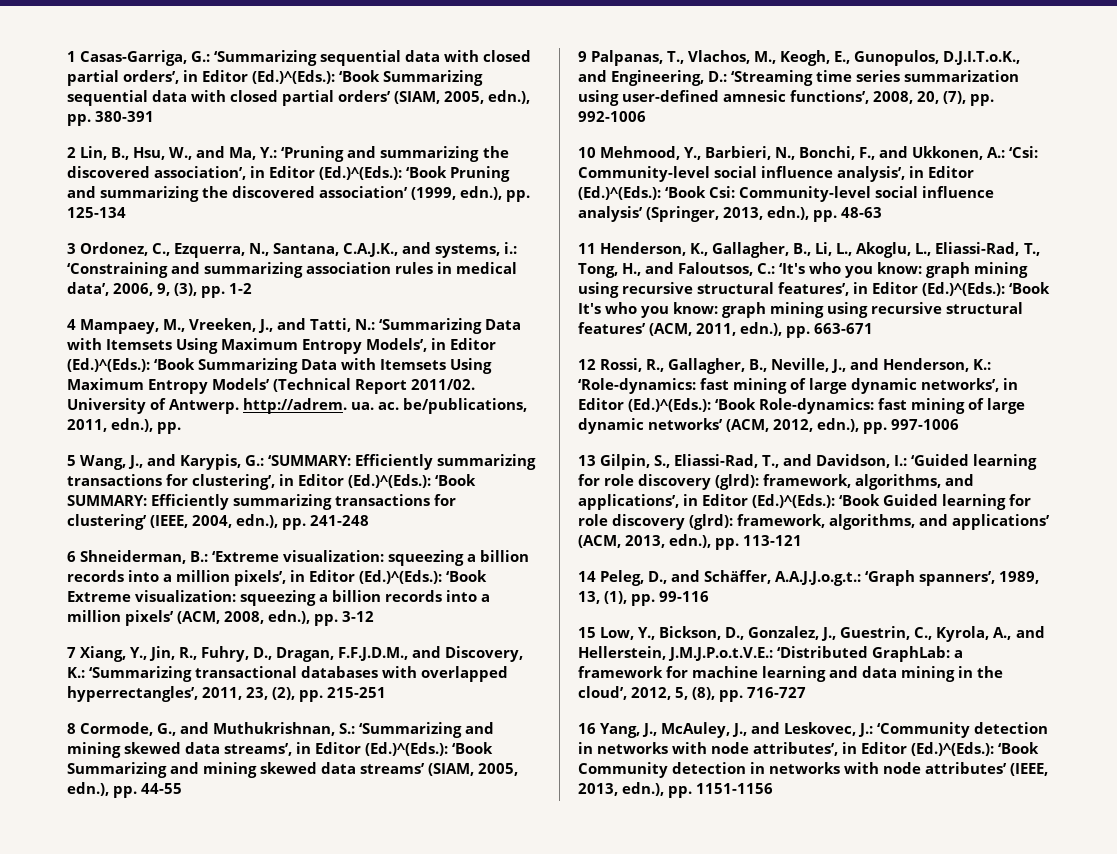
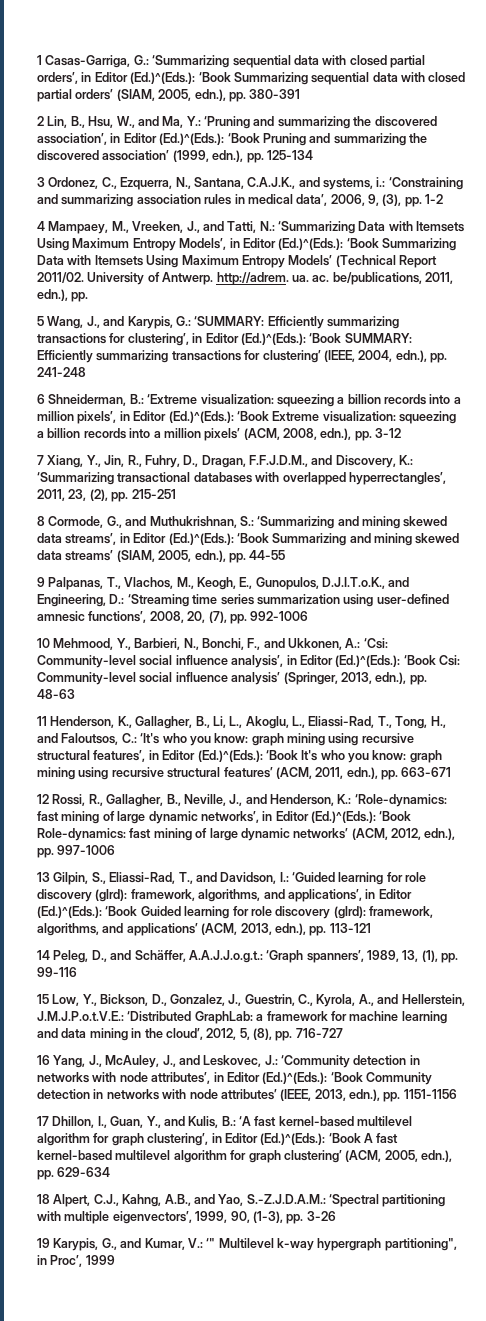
(774, 788) none -> [37,1116,413,1128] [37,1133,399,1146] [37,1150,452,1163] [37,1167,111,1180] [37,1194,446,1207] [37,1211,336,1224] [37,1238,457,1251] [37,1255,115,1267] // 17 Dhillon, I., Guan, Y., and Kulis, B.: ‘A fast kernel-based multilevel algorithm for graph clustering’, in Editor (Ed.)^(Eds.): ‘Book A fast kernel-based multilevel algorithm for graph clustering’ (ACM, 2005, edn.), pp. 629-634 // 18 Alpert, C.J., Kahng, A.B., and Yao, S.-Z.J.D.A.M.: ‘Spectral partitioning with multiple eigenvectors’, 1999, 90, (1-3), pp. 3-26 // 19 Karypis, G., and Kumar, V.: ‘" Multilevel k-way hypergraph partitioning", in Proc’, 1999

